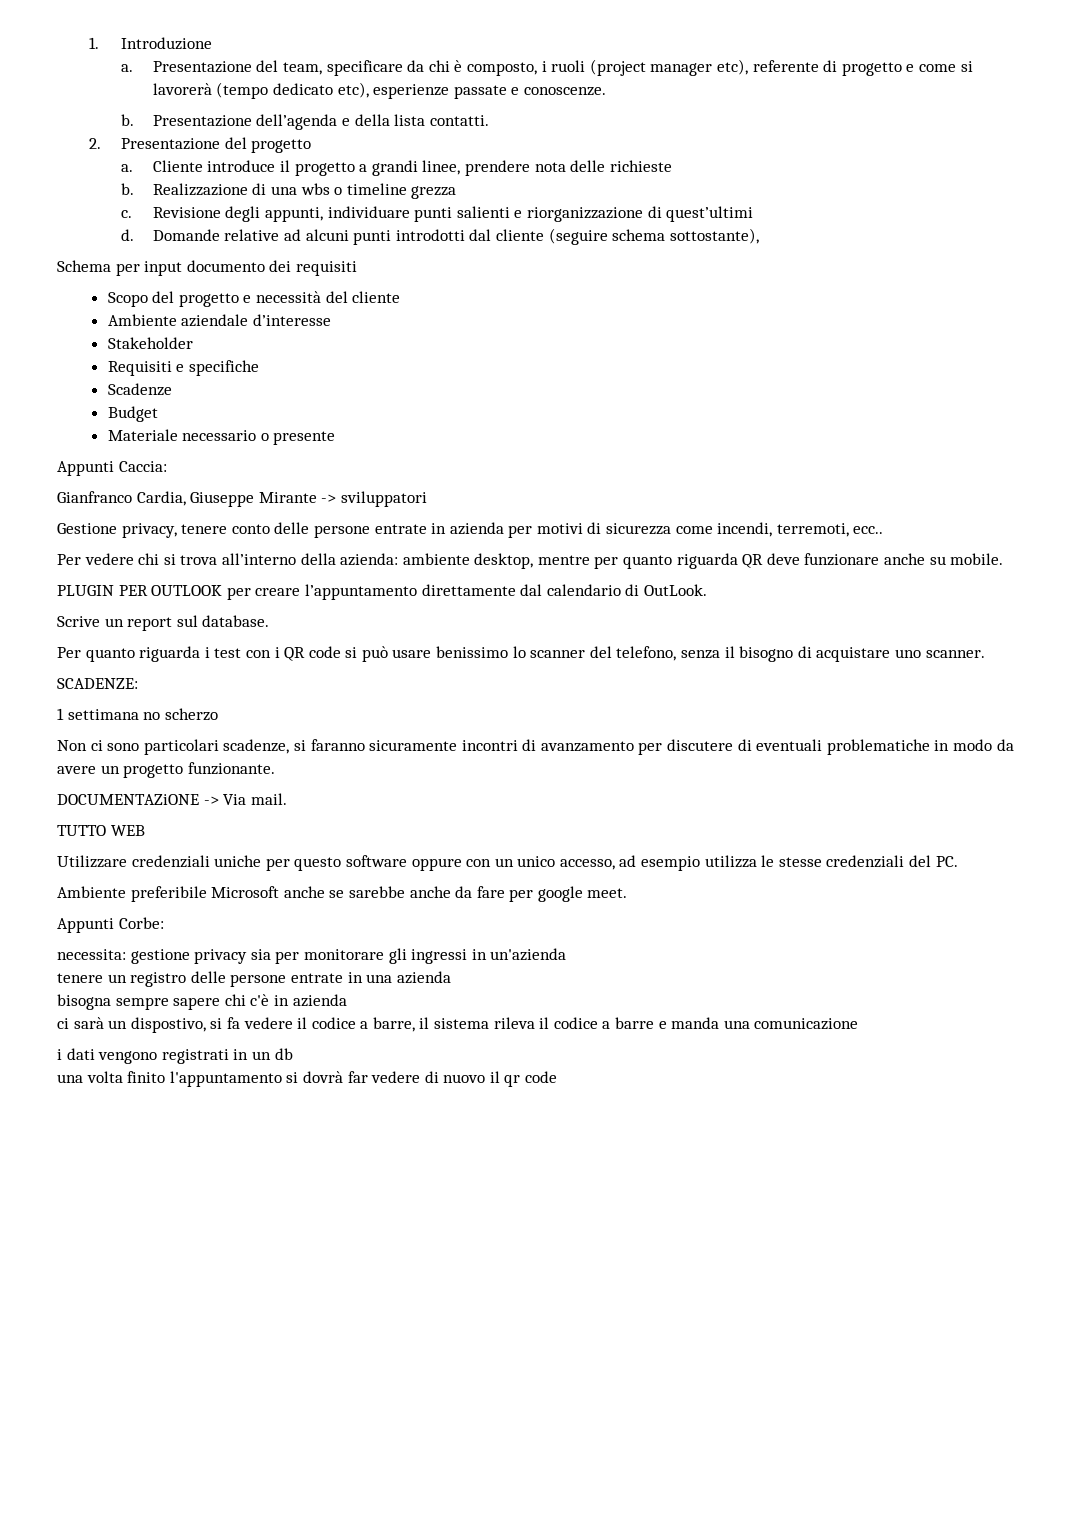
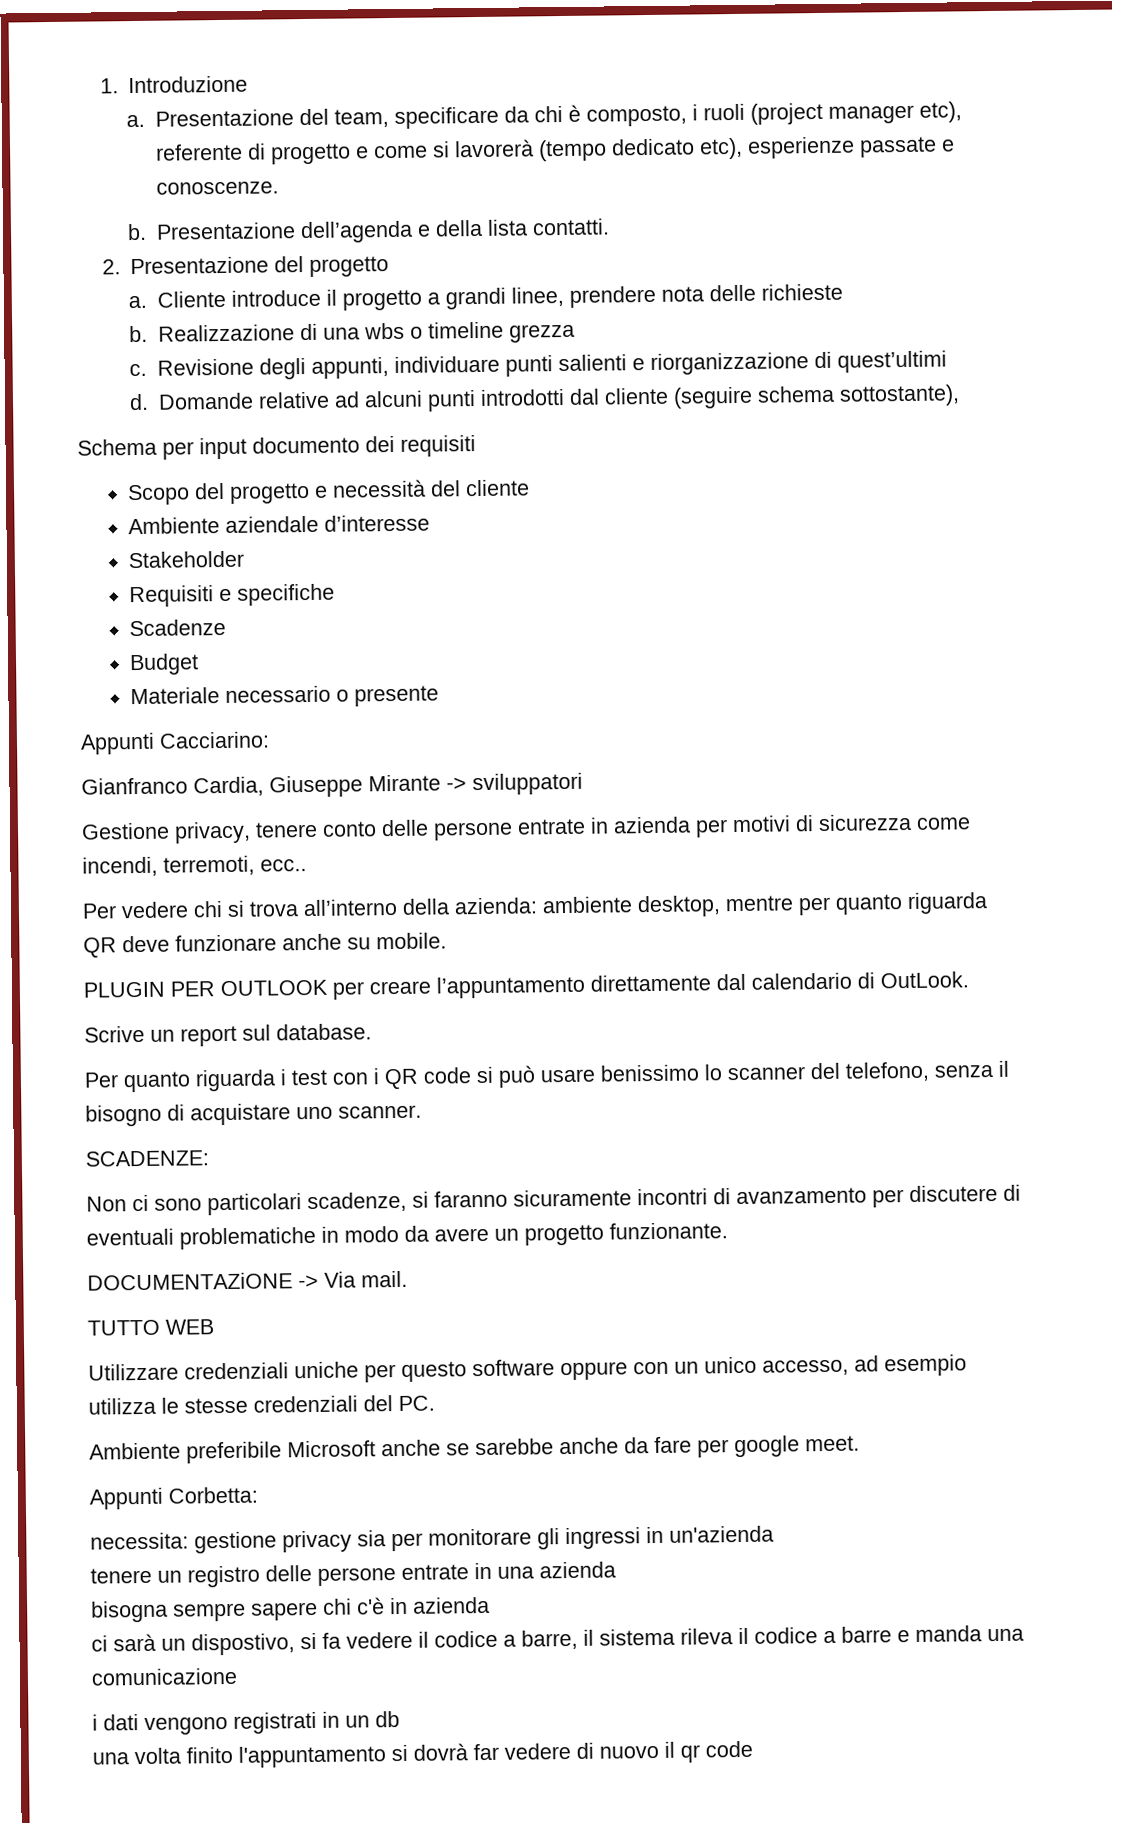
[118,461,167,472] Caccia: -> [159,731,270,749] Cacciarino:
[57,708,218,721] // 1 settimana no scherzo -> (209, 1158) none
[118,917,164,929] Corbe: -> [168,1486,258,1504] Corbetta:

